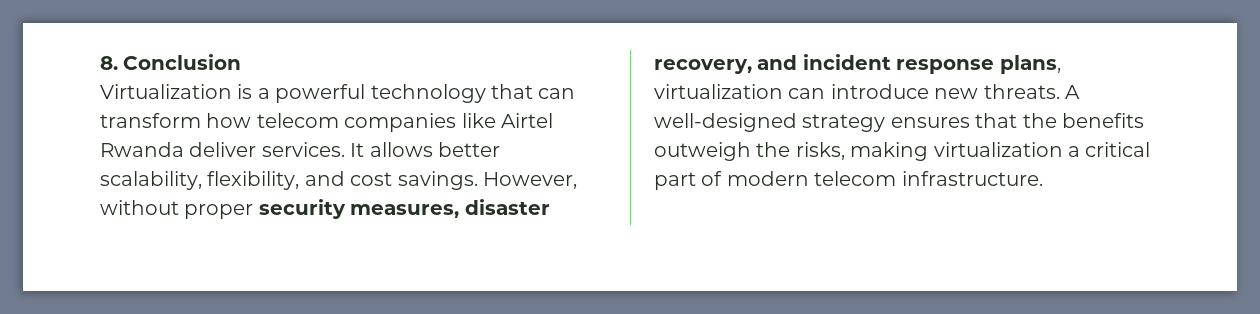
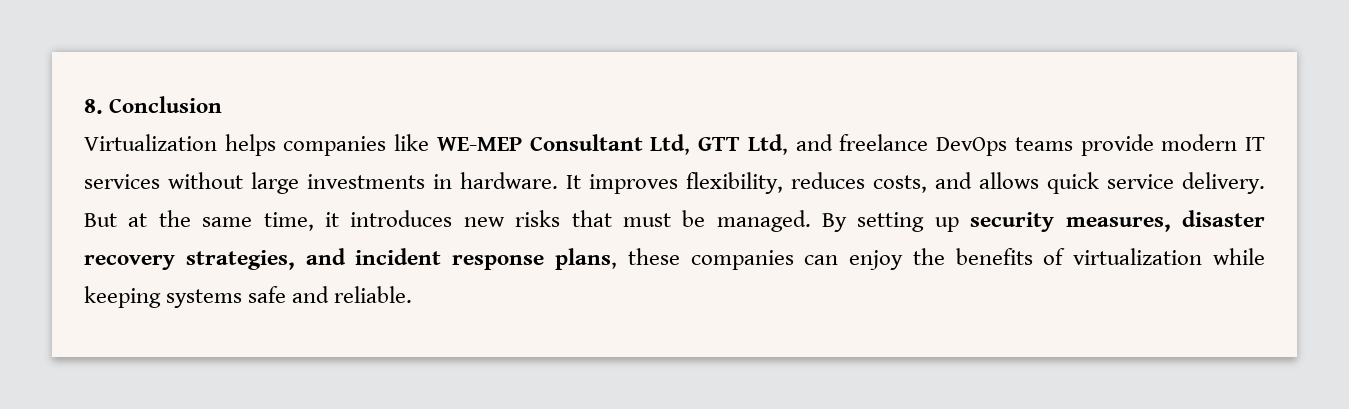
[237,84,576,103] [100,113,553,132] [100,142,500,157] [100,171,577,190] [100,200,254,219] is a powerful technology that can transform how telecom companies like Airtel Rwanda deliver services. It allows better scalability, flexibility, and cost savings. However, without proper -> [224,134,1266,156] [84,172,1265,194] [84,210,959,232] helps companies like WE-MEP Consultant Ltd, GTT Ltd, and freelance DevOps teams provide modern IT services without large investments in hardware. It improves flexibility, reduces costs, and allows quick service delivery. But at the same time, it introduces new risks that must be managed. By setting up
[654,59,752,74] recovery, -> [84,250,295,270] recovery strategies,
[654,84,1080,99] [654,113,1144,132] [654,142,1151,161] [654,171,1043,190] virtualization can introduce new threats. A well-designed strategy ensures that the benefits outweigh the risks, making virtualization a critical part of modern telecom infrastructure. -> [627,248,1266,270] [84,286,413,308] these companies can enjoy the benefits of virtualization while keeping systems safe and reliable.

